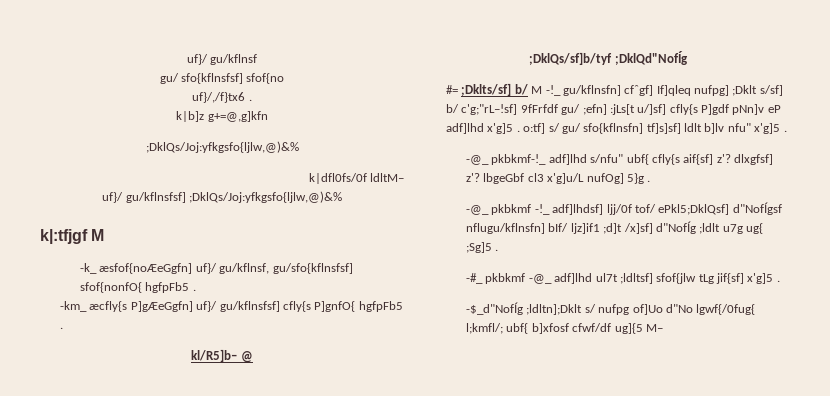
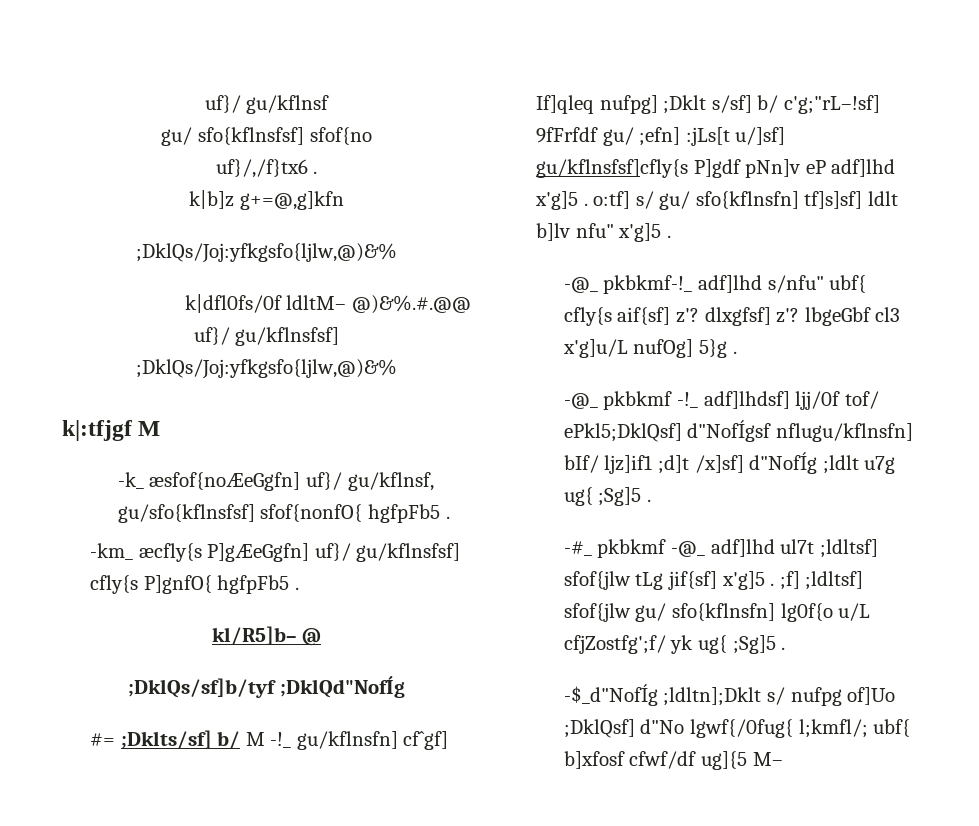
(404, 177) none -> [352,295,472,314] @)&%.#.@@
[669,104,698,115] cfly{s -> [535,159,688,178] gu/kflnsfsf]cfly{s
(780, 281) none -> [779,571,864,590] [563,603,871,622] [563,635,786,654] ;f] ;ldltsf] sfof{jlw gu/ sfo{kflnsfn] lg0f{o u/L cfjZostfg';f/ yk ug{ ;Sg]5 .
(663, 309) none -> [563,719,635,738] ;DklQsf]

